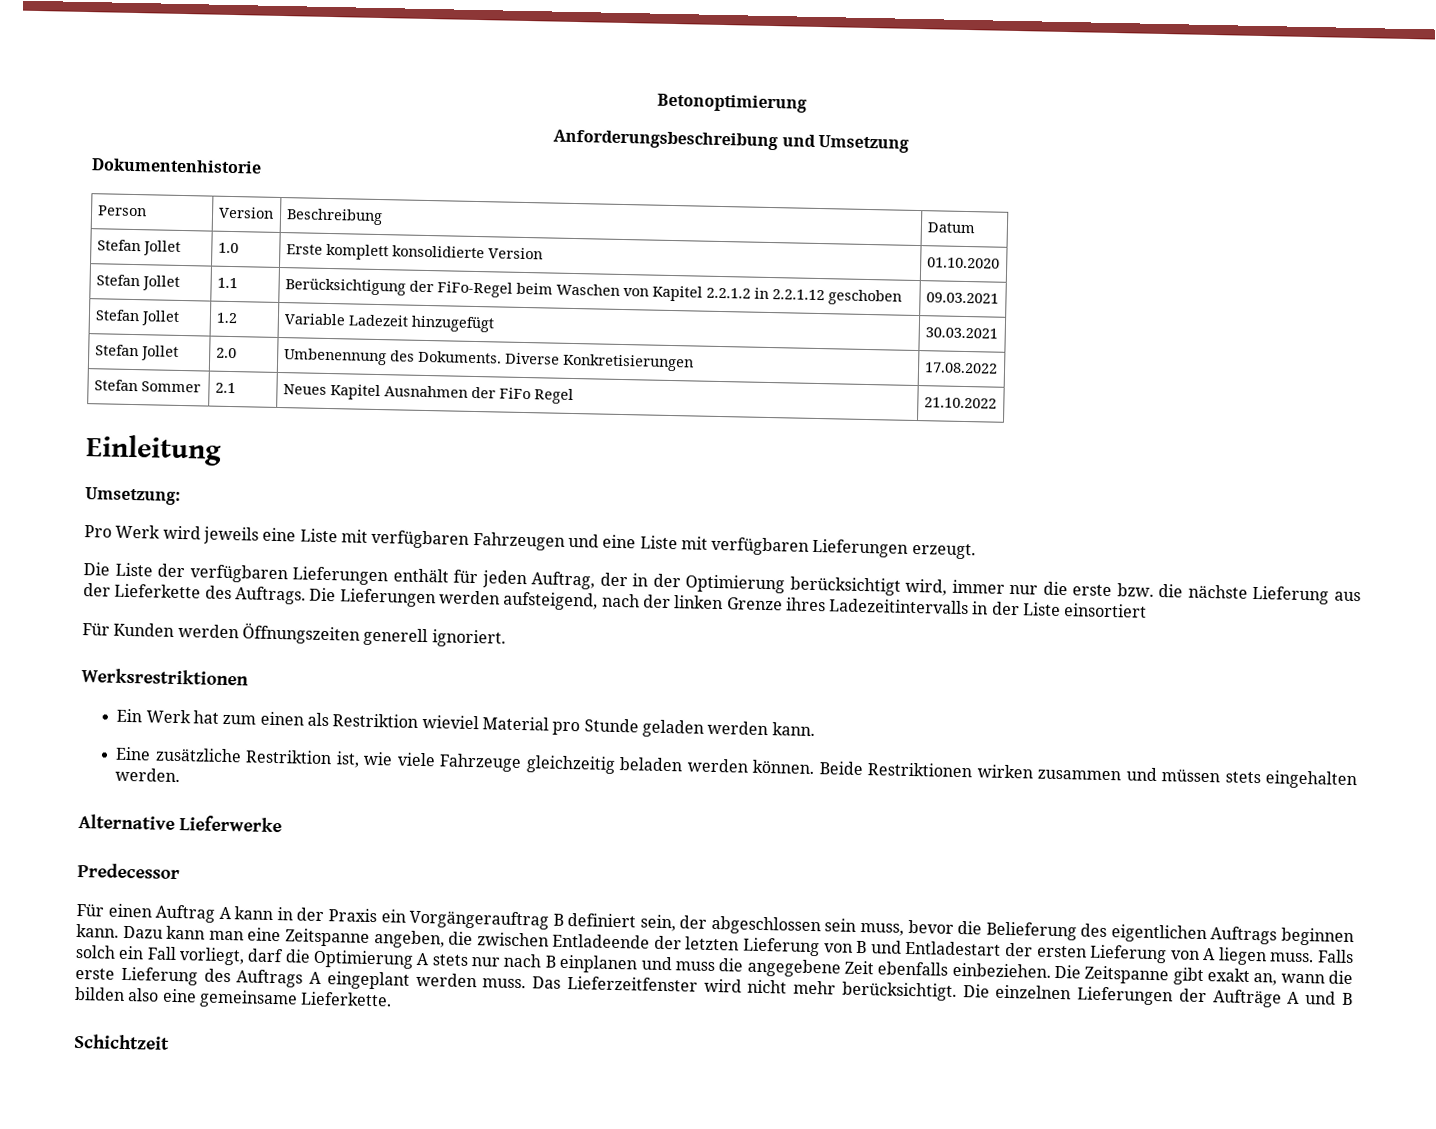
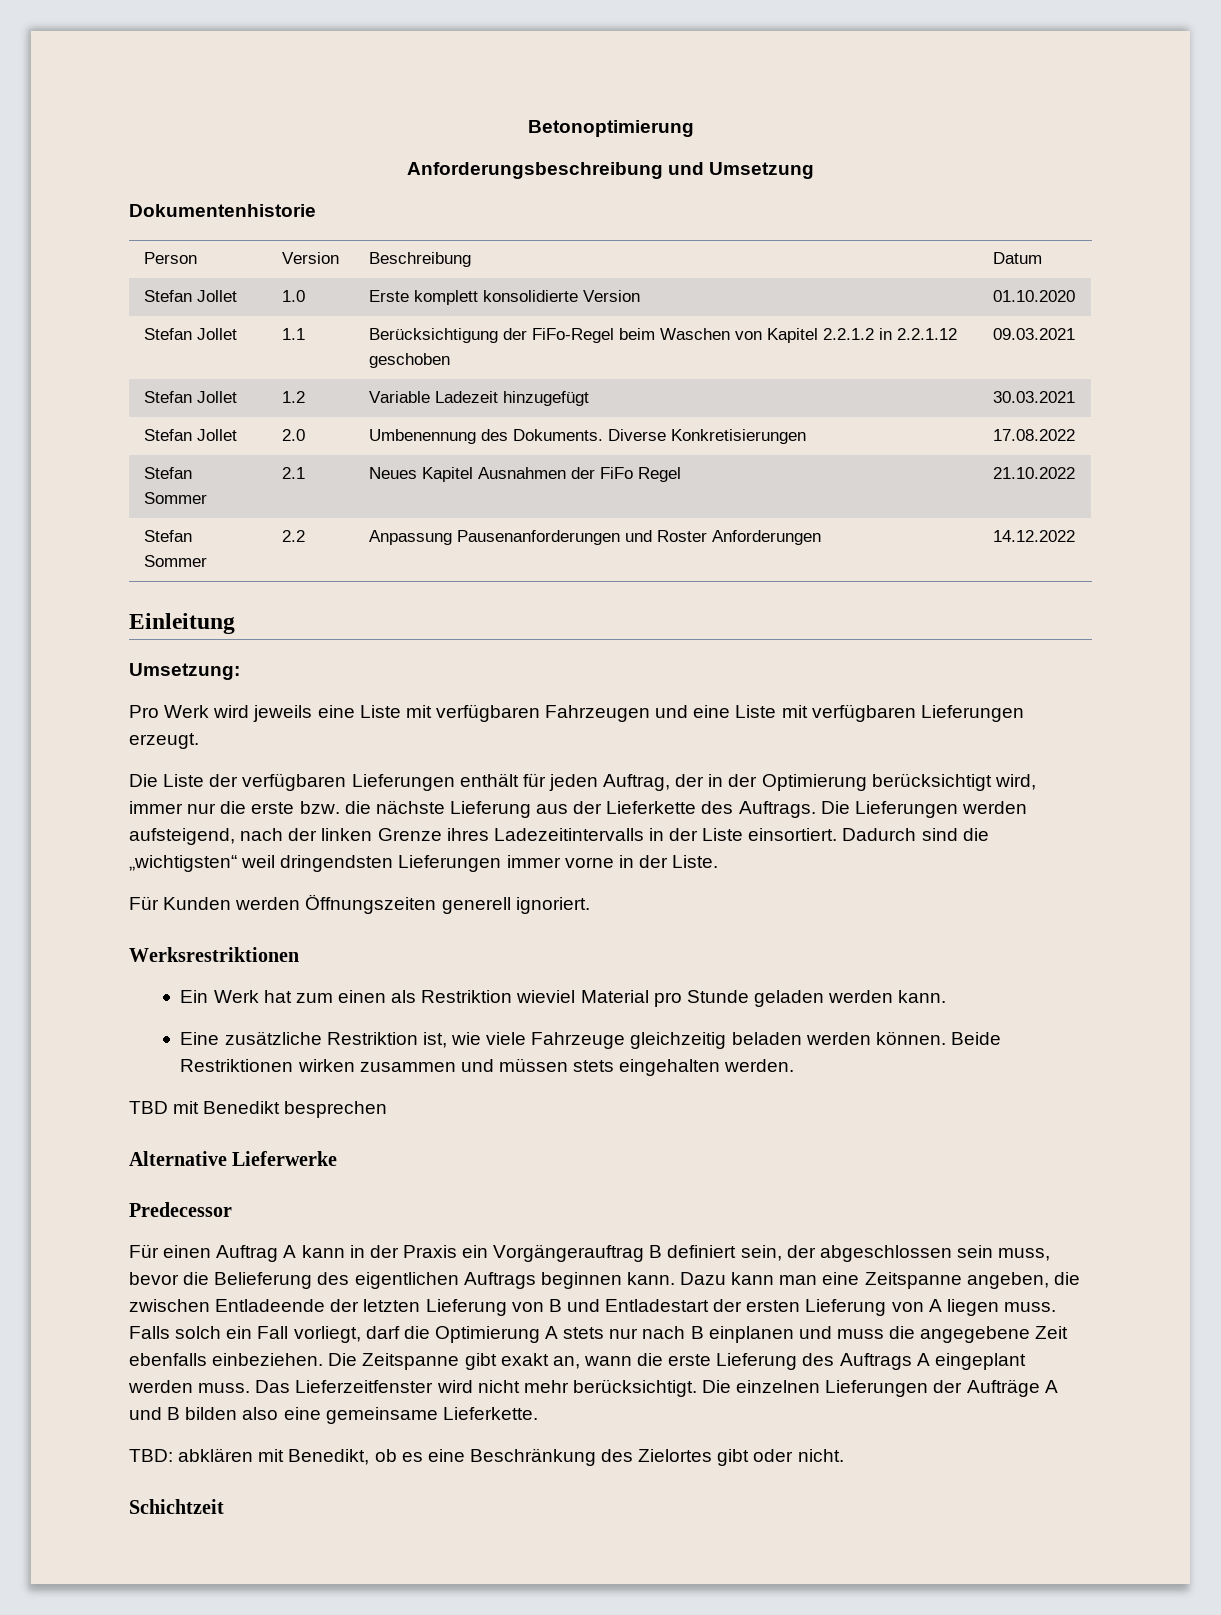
(997, 403) none -> [143,530,192,542] [143,555,207,567] [281,530,305,542] [368,530,821,545] [992,530,1075,542] // Stefan Sommer | 2.2 | Anpassung Pausenanforderungen und Roster Anforderungen | 14.12.2022
[1064,603,1148,618] einsortiert -> [748,828,989,841] [129,855,719,872] einsortiert. Dadurch sind die „wichtigsten“ weil dringendsten Lieferungen immer vorne in der Liste.
(181, 775) none -> [129,1101,388,1118] // TBD mit Benedikt besprechen
(393, 999) none -> [129,1448,844,1466] // TBD: abklären mit Benedikt, ob es eine Beschränkung des Zielortes gibt oder nicht.

